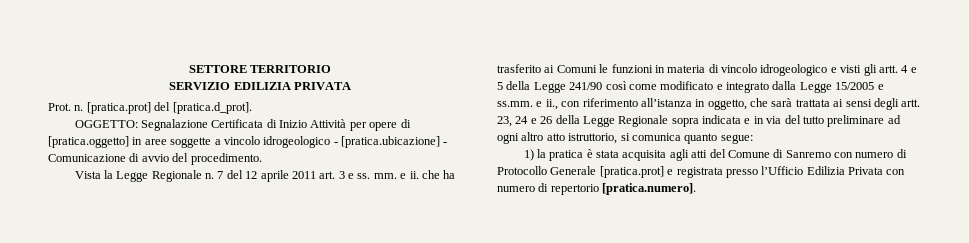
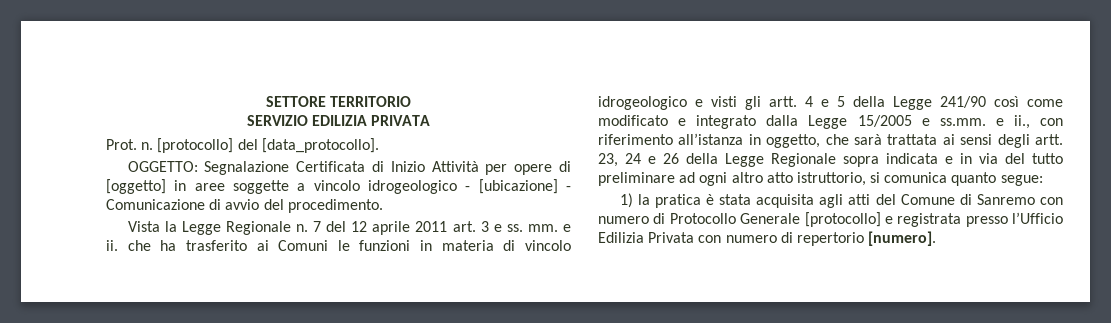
[86,102,252,114] [pratica.prot] del [pratica.d_prot]. -> [157,138,379,153] [protocollo] del [data_protocollo].
[48,136,129,148] [pratica.oggetto] -> [106,179,166,194] [oggetto]
[341,136,440,148] [pratica.ubicazione] -> [478,179,558,194] [ubicazione]
[599,166,664,178] [pratica.prot] -> [804,212,881,227] [protocollo]
[602,183,697,195] [pratica.numero]. -> [868,231,937,246] [numero].

